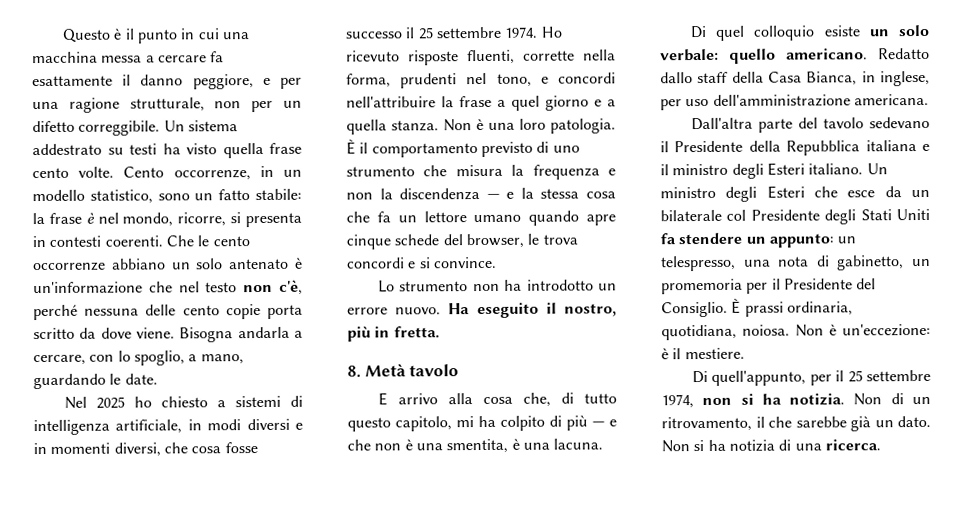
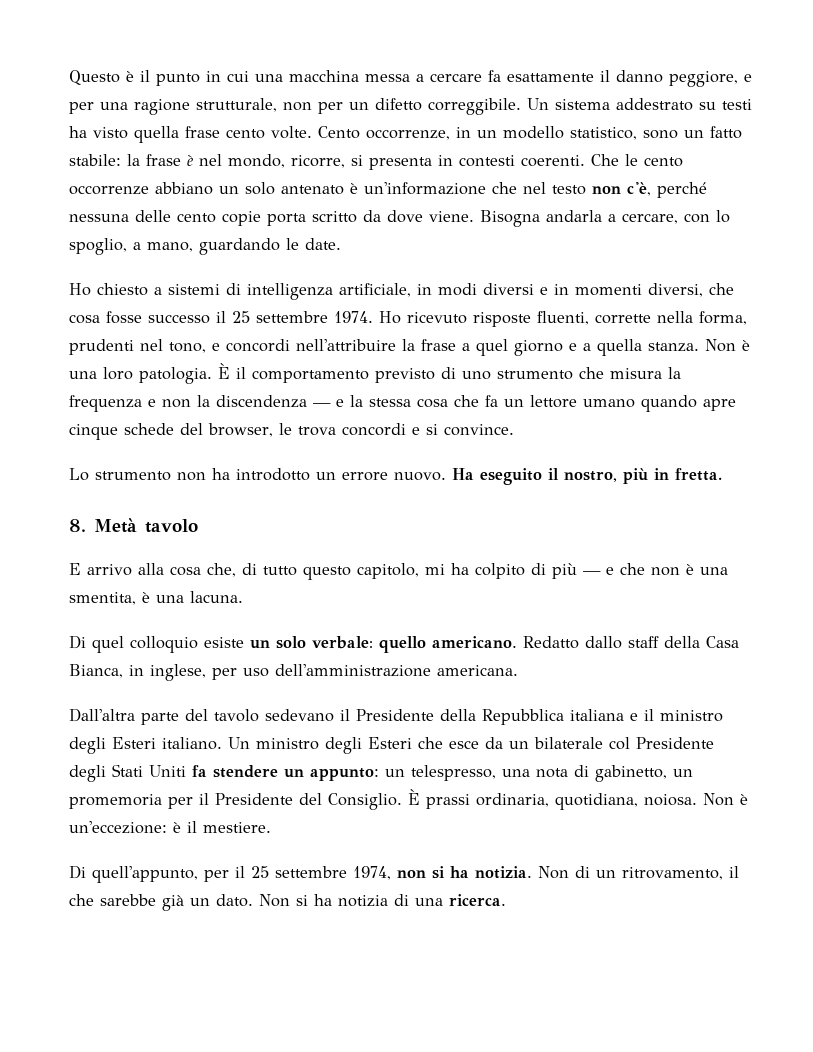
[64,396,153,409] Nel 2025 ho -> [69,283,91,296] Ho

